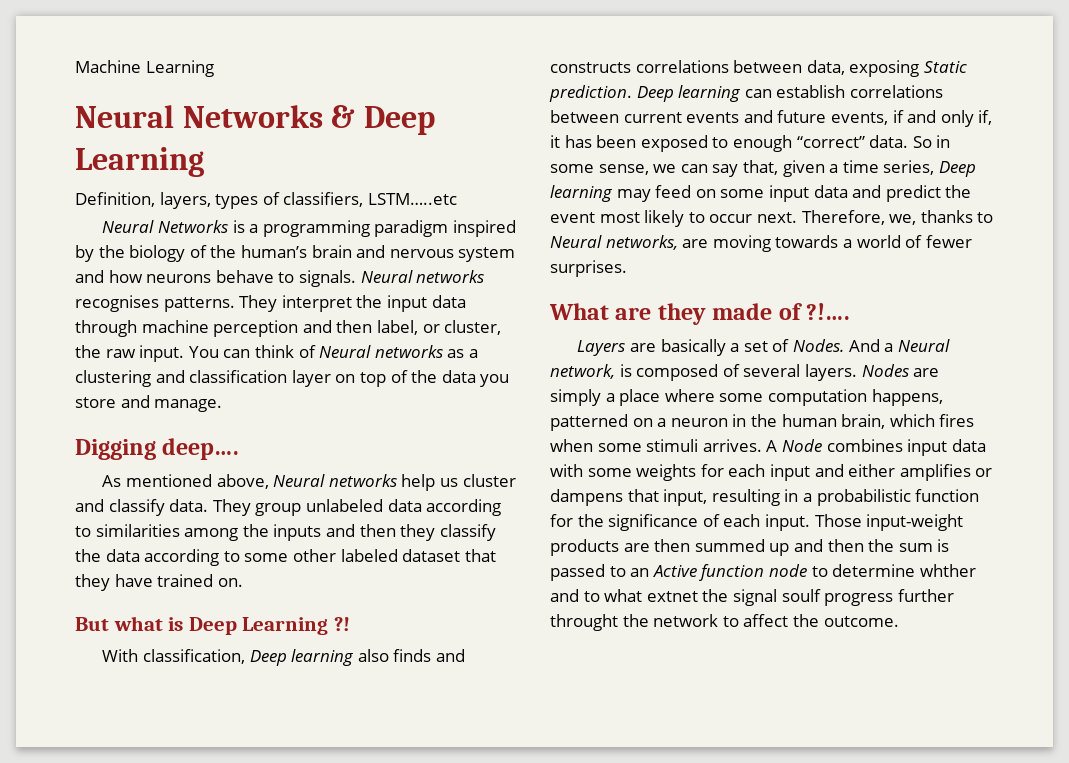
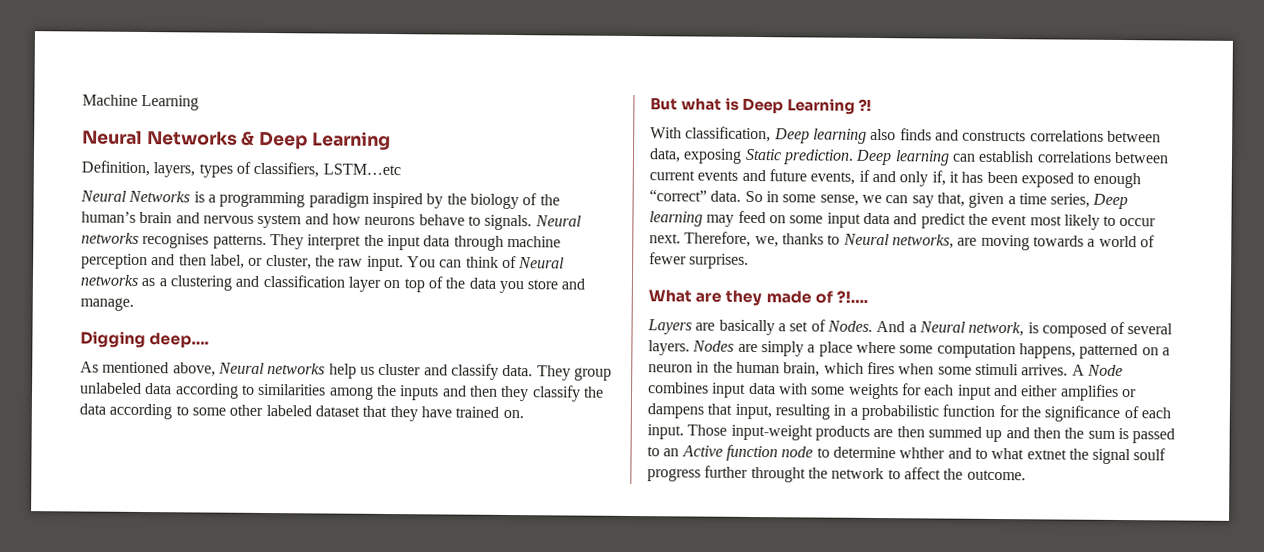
[367,193,457,205] LSTM…..etc -> [322,163,401,176] LSTM…etc

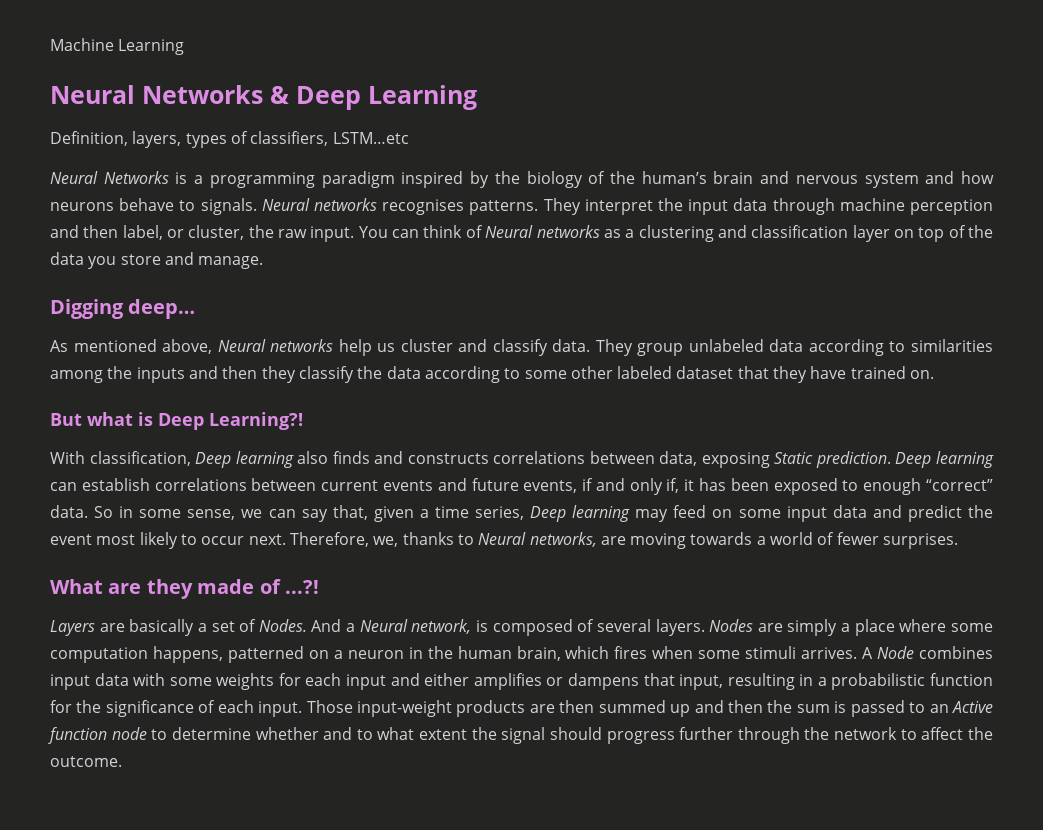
[149,332,210,349] deep…. -> [128,299,196,319] deep…
[787,98,873,115] Learning ?! -> [209,412,303,430] Learning?!
[835,290,868,303] ?!…. -> [285,580,319,594] ...?!
[899,447,946,459] whther -> [255,727,319,740] whether
[1026,449,1067,460] extnet -> [419,729,468,740] extent
[1133,448,1167,461] soulf -> [549,727,602,740] should
[750,466,806,483] throught -> [737,727,800,744] through

